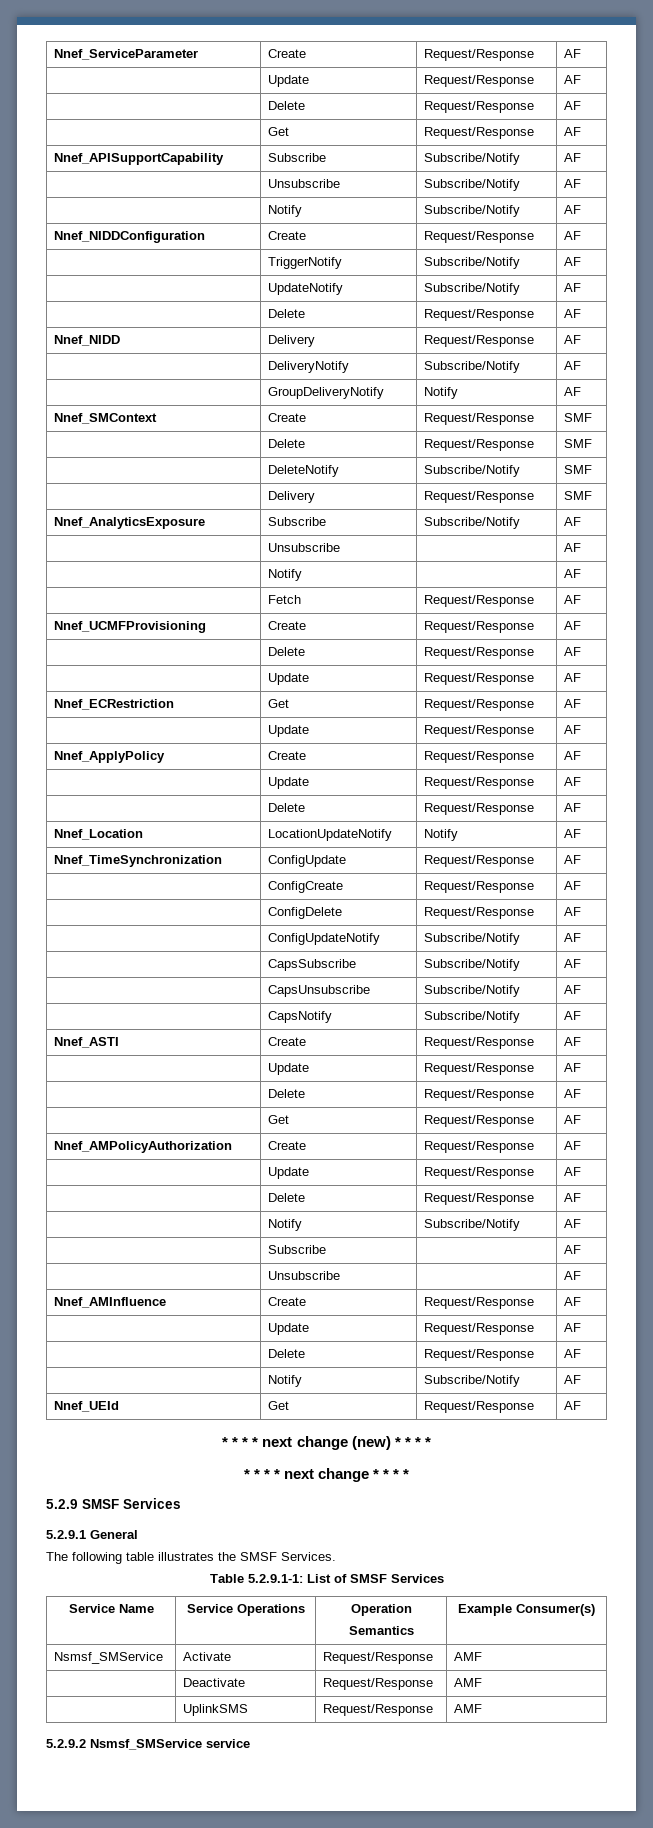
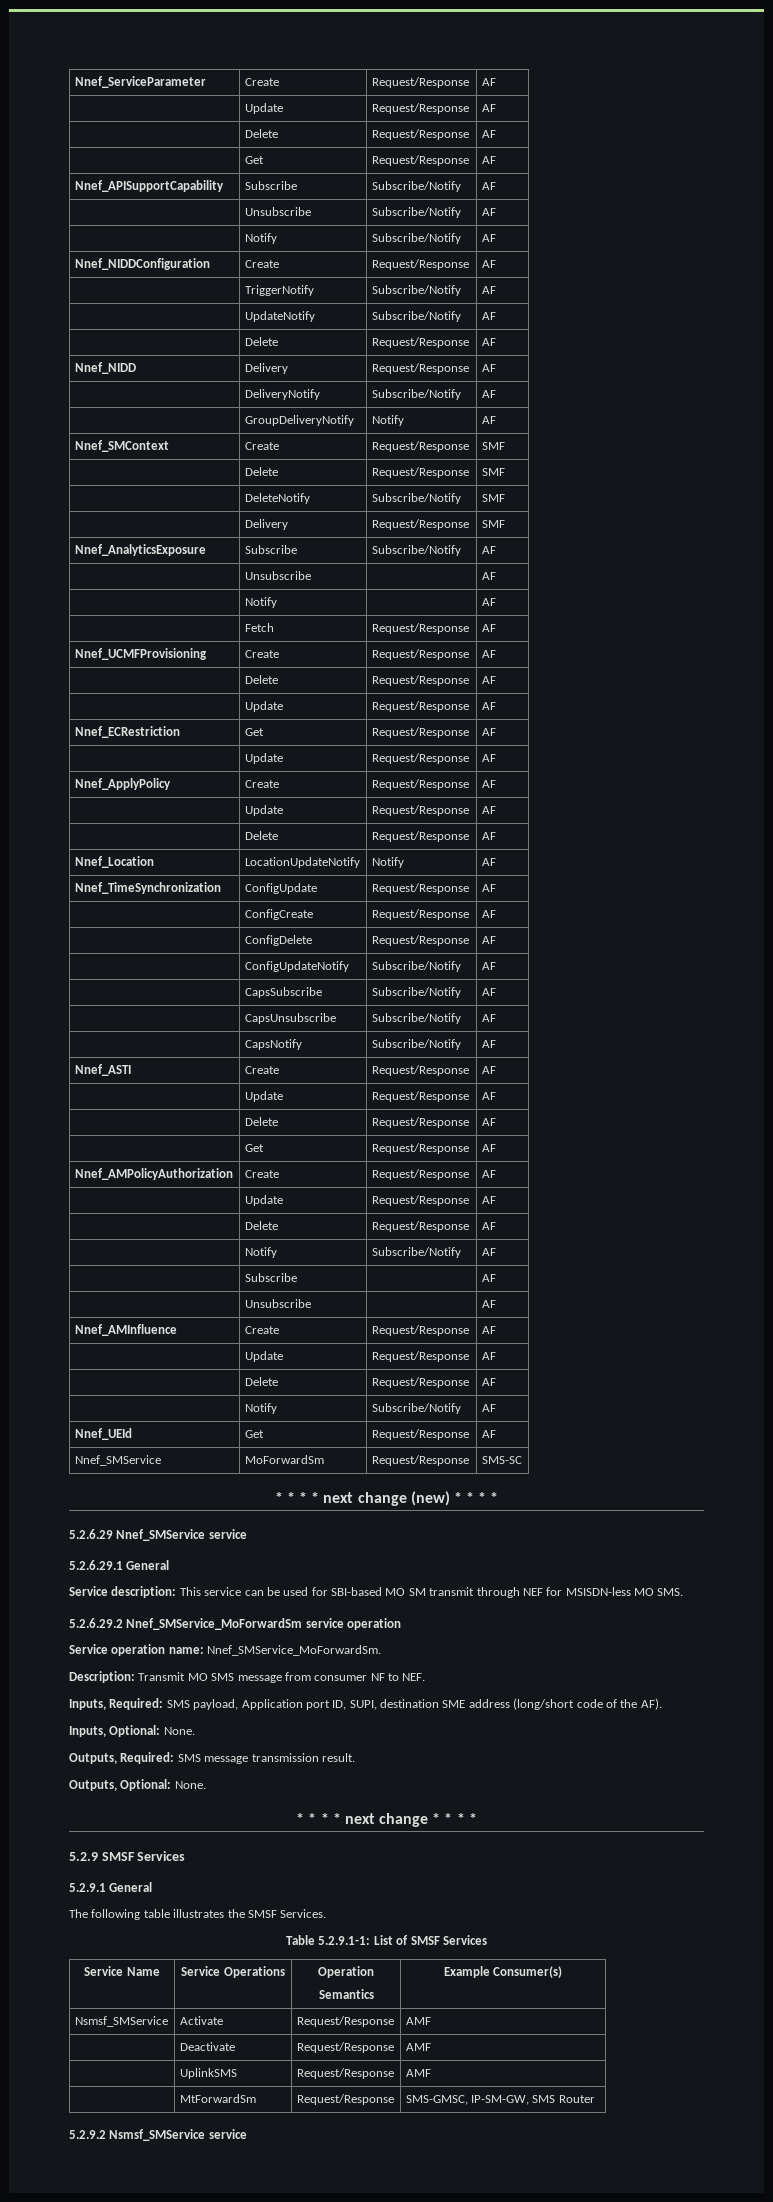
(582, 1405) none -> [74,1455,161,1466] [244,1455,324,1464] [371,1455,469,1466] [481,1456,522,1464] // Nnef_SMService | MoForwardSm | Request/Response | SMS-SC
(431, 1442) none -> [69,1529,247,1541] [69,1560,170,1570] [69,1586,684,1598] [69,1618,402,1630] [69,1644,382,1656] [69,1671,426,1683] [69,1698,662,1710] [69,1725,195,1737] [69,1752,355,1764] [69,1779,206,1791] // 5.2.6.29 Nnef_SMService service // 5.2.6.29.1 General // Service description: This service can be used for SBI-based MO SM transmit through NEF for MSISDN-less MO SMS. // 5.2.6.29.2 Nnef_SMService_MoForwardSm service operation // Service operation name: Nnef_SMService_MoForwardSm. // Description: Transmit MO SMS message from consumer NF to NEF. // Inputs, Required: SMS payload, Application port ID, SUPI, destination SME address (long/short code of the AF). // Inputs, Optional: None. // Outputs, Required: SMS message transmission result. // Outputs, Optional: None.
(483, 1708) none -> [179,2094,256,2103] [296,2094,394,2105] [405,2095,595,2105] // | MtForwardSm | Request/Response | SMS-GMSC, IP-SM-GW, SMS Router

